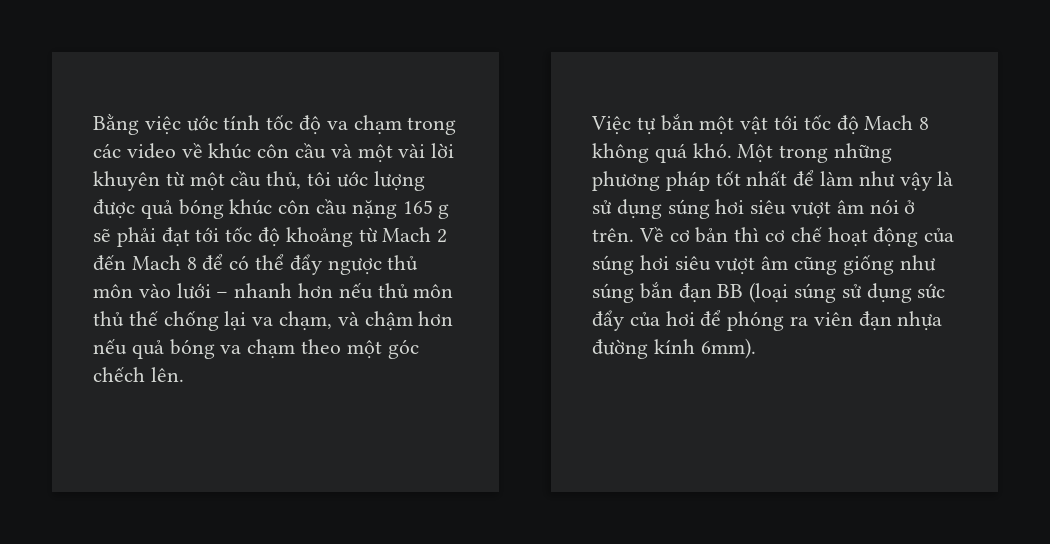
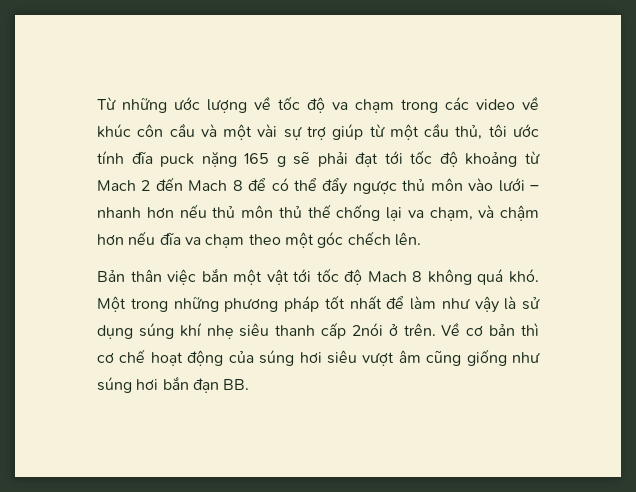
[93,113,261,135] Bằng việc ước tính -> [97,96,271,113] Từ những ước lượng về
[431,143,455,158] [93,171,160,191] lời khuyên -> [283,124,364,140] sự trợ giúp
[373,171,425,191] [93,199,348,219] lượng được quả bóng khúc côn cầu -> [97,151,195,167] tính đĩa puck
[131,339,215,359] quả bóng -> [159,232,181,245] đĩa
[591,116,656,135] Việc tự -> [97,269,197,285] Bản thân việc
[715,199,899,219] hơi siêu vượt âm nói -> [179,322,383,339] khí nhẹ siêu thanh cấp 2nói
(634, 293) none -> [136,379,159,390] hơi
[717,282,946,303] [592,310,943,331] [592,338,756,359] BB (loại súng sử dụng sức đẩy của hơi để phóng ra viên đạn nhựa đường kính 6mm). -> [223,379,250,390] BB.

